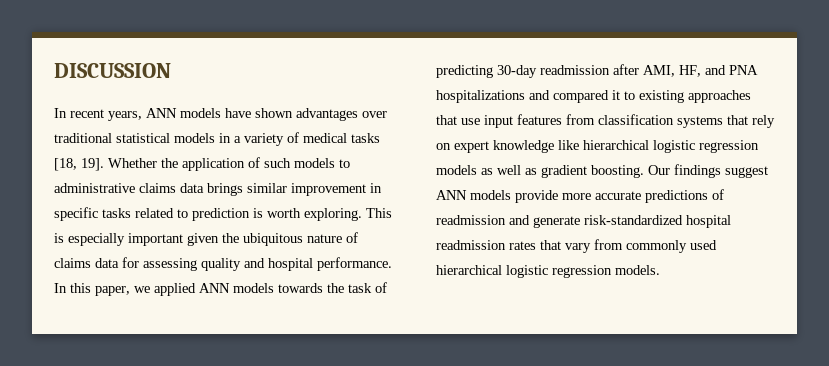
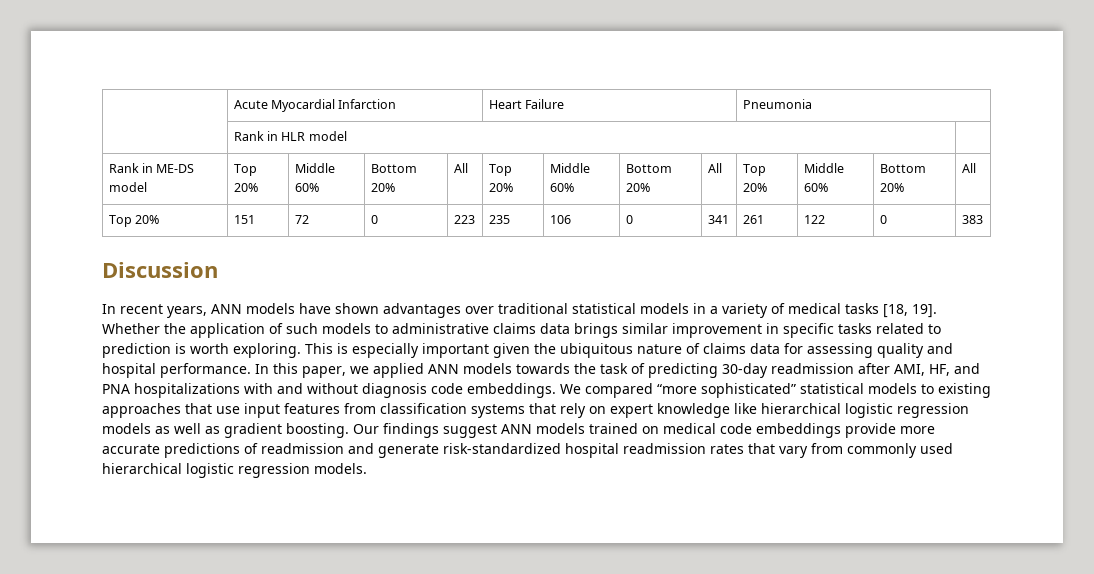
[54,63,171,78] DISCUSSION -> [233,99,397,112] [488,99,564,109] [742,99,812,109] [233,131,347,141] [108,163,195,173] [108,182,147,192] [233,164,257,176] [233,183,258,192] [294,163,335,173] [294,183,319,192] [370,164,417,173] [370,183,395,192] [453,163,468,173] [488,164,512,176] [488,183,513,192] [549,163,590,173] [549,183,574,192] [625,164,672,173] [625,183,650,192] [707,163,722,173] [742,164,766,176] [742,183,767,192] [803,163,844,173] [803,183,828,192] [879,164,926,173] [879,183,904,192] [961,163,976,173] [108,215,159,227] [233,215,255,224] [294,215,309,224] [370,215,378,224] [453,215,475,224] [488,215,510,224] [549,215,571,224] [625,215,633,224] [707,215,729,224] [742,215,764,224] [803,215,825,224] [879,215,887,224] [961,215,983,224] [102,262,218,278] | Acute Myocardial Infarction | Heart Failure | Pneumonia // | Rank in HLR model | // Rank in ME-DS model | Top 20% | Middle 60% | Bottom 20% | All | Top 20% | Middle 60% | Bottom 20% | All | Top 20% | Middle 60% | Bottom 20% | All // Top 20% | 151 | 72 | 0 | 223 | 235 | 106 | 0 | 341 | 261 | 122 | 0 | 383 // Discussion
[529,90,620,103] and compared it -> [244,383,917,398] with and without diagnosis code embeddings. We compared “more sophisticated” statistical models
(511, 195) none -> [589,423,841,438] trained on medical code embeddings

